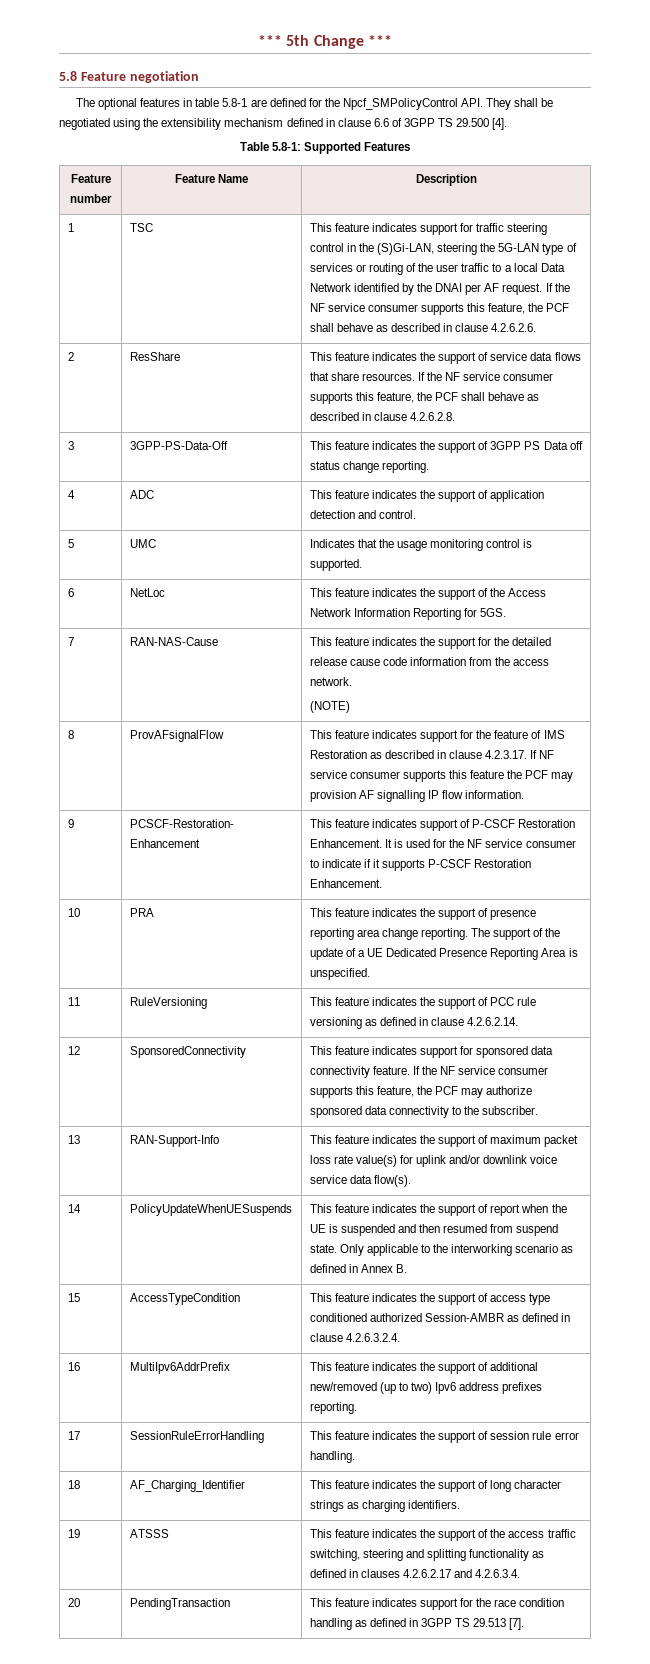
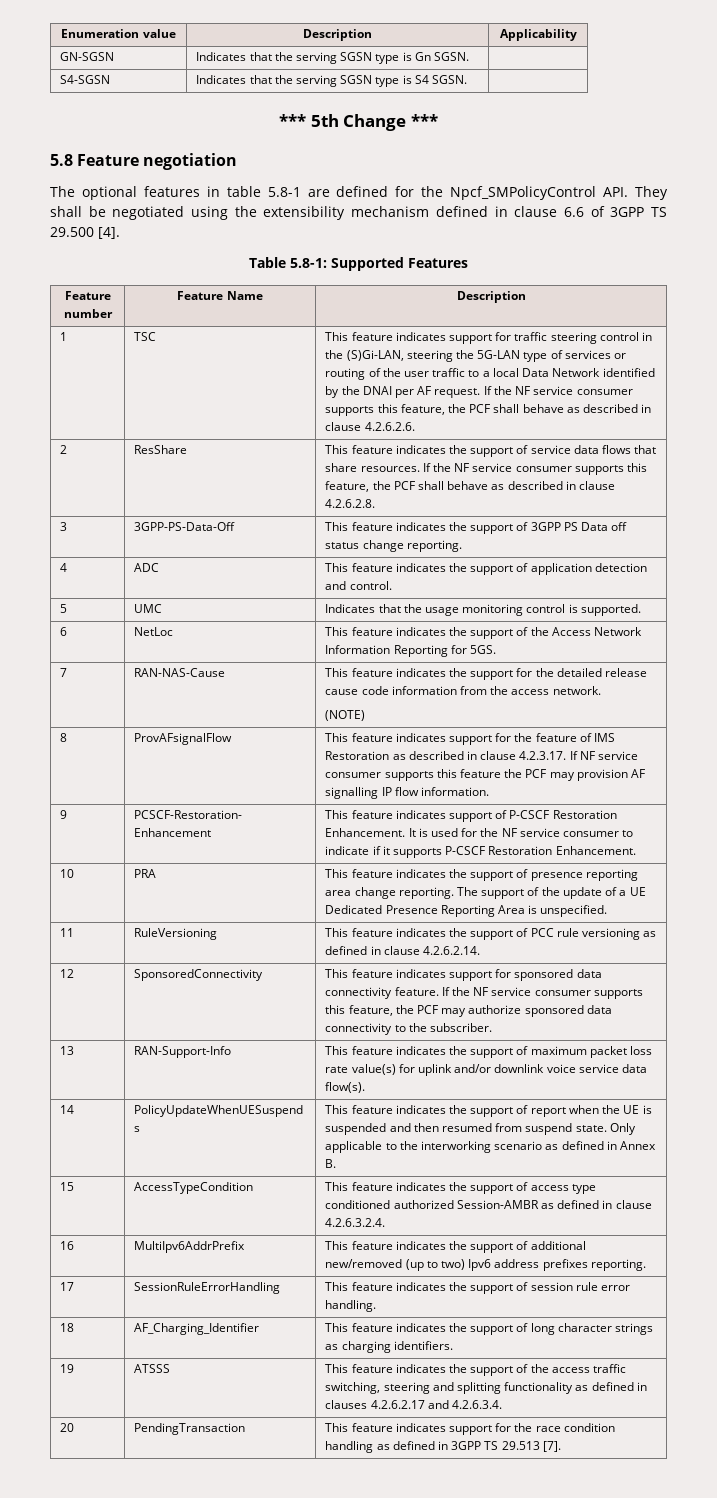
(258, 40) none -> [61,29,176,38] [303,29,372,41] [499,29,577,41] [60,52,115,61] [196,52,470,64] [60,75,111,84] [196,75,468,87] Enumeration value | Description | Applicability // GN-SGSN | Indicates that the serving SGSN type is Gn SGSN. | // S4-SGSN | Indicates that the serving SGSN type is S4 SGSN. | //

